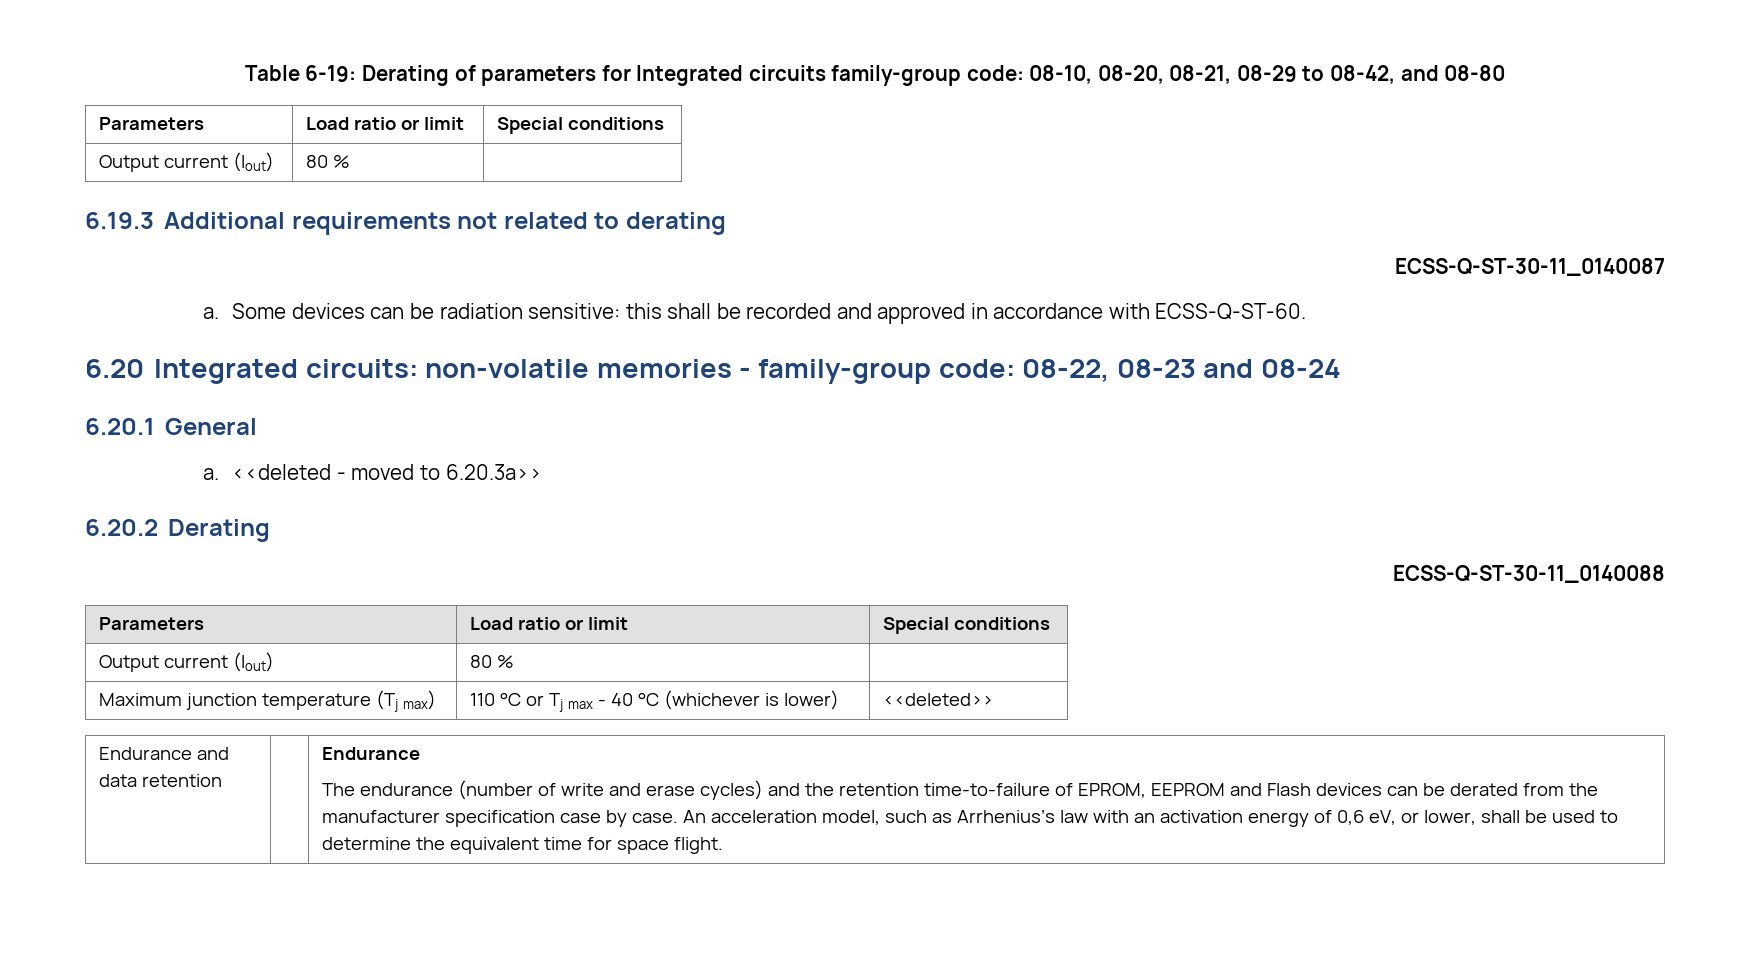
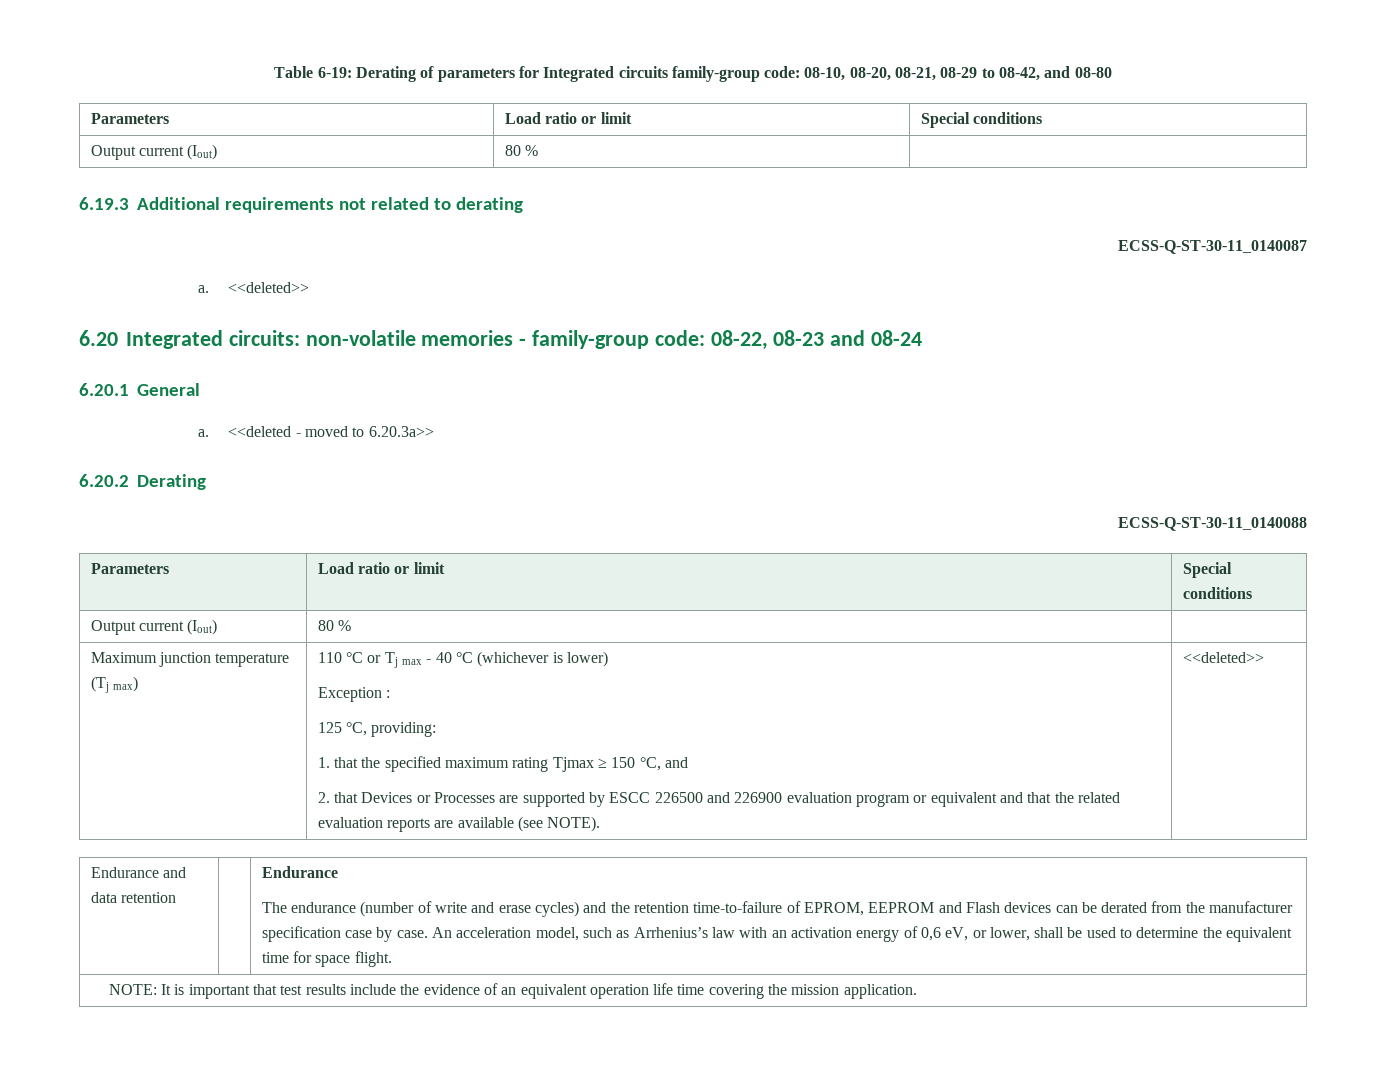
[232,303,1307,324] Some devices can be radiation sensitive: this shall be recorded and approved in accordance with ECSS-Q-ST-60. -> [228,282,310,293] <<deleted>>
(839, 700) none -> [317,687,391,702] [317,722,437,737] [317,756,688,772] [317,792,1120,807] [317,816,601,832] // Exception : // 125 °C, providing: // 1. that the specified maximum rating Tjmax ≥ 150 °C, and // 2. that Devices or Processes are supported by ESCC 226500 and 226900 evaluation program or equivalent and that the related evaluation reports are available (see NOTE).
(724, 845) none -> [108,983,917,999] // NOTE: It is important that test results include the evidence of an equivalent operation life time covering the mission application.

